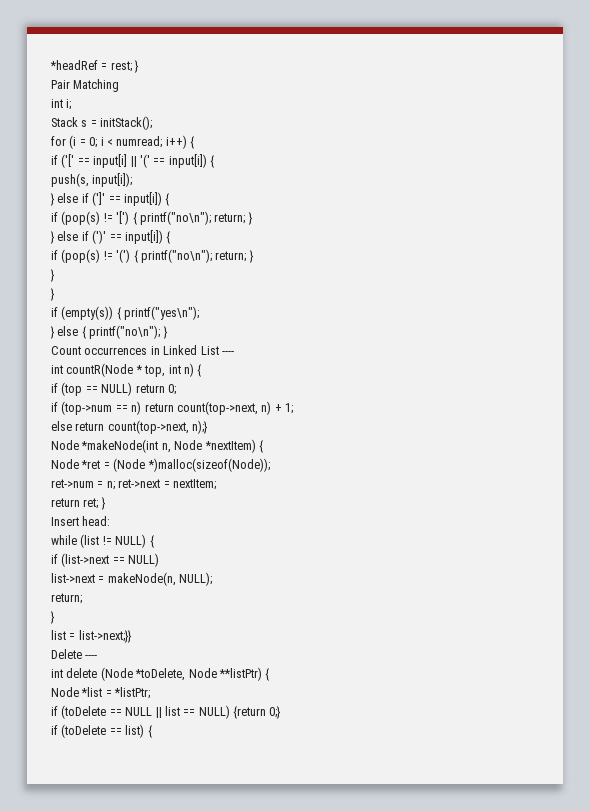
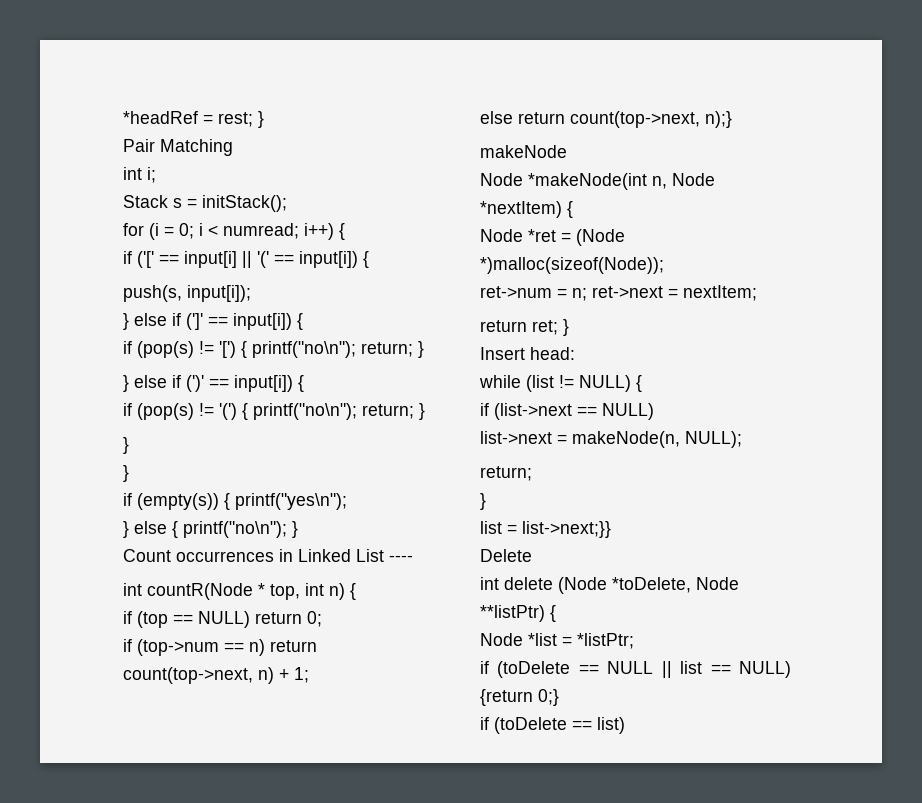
(209, 427) none -> [480,145,567,158] // makeNode
[85,655,98,659] ---- -> (532, 555) none
[147,725,152,738] { -> (625, 725) none

